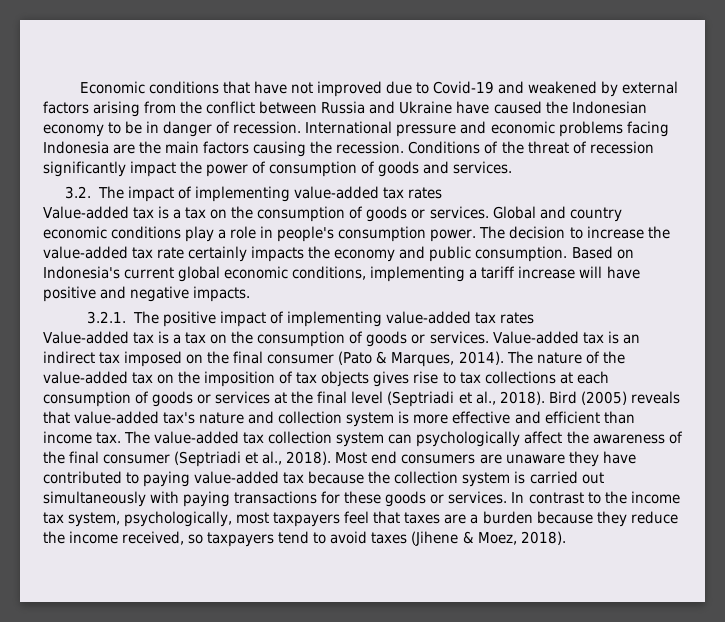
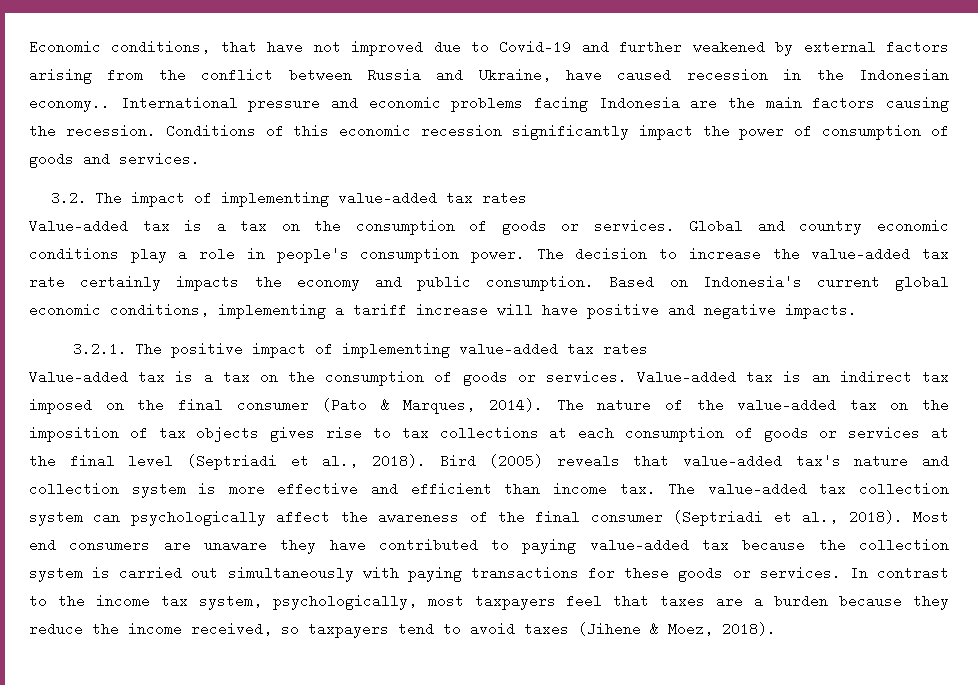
[148,81,219,94] conditions -> [111,40,211,54] conditions,
(525, 87) none -> [619,40,683,54] further
[399,101,453,114] Ukraine -> [478,68,551,82] Ukraine,
[545,101,647,114] [43,121,302,137] the Indonesian economy to be in danger of recession. -> [686,68,949,82] [29,96,110,112] recession in the Indonesian economy..
[501,141,587,154] the threat of -> [293,124,412,138] this economic

